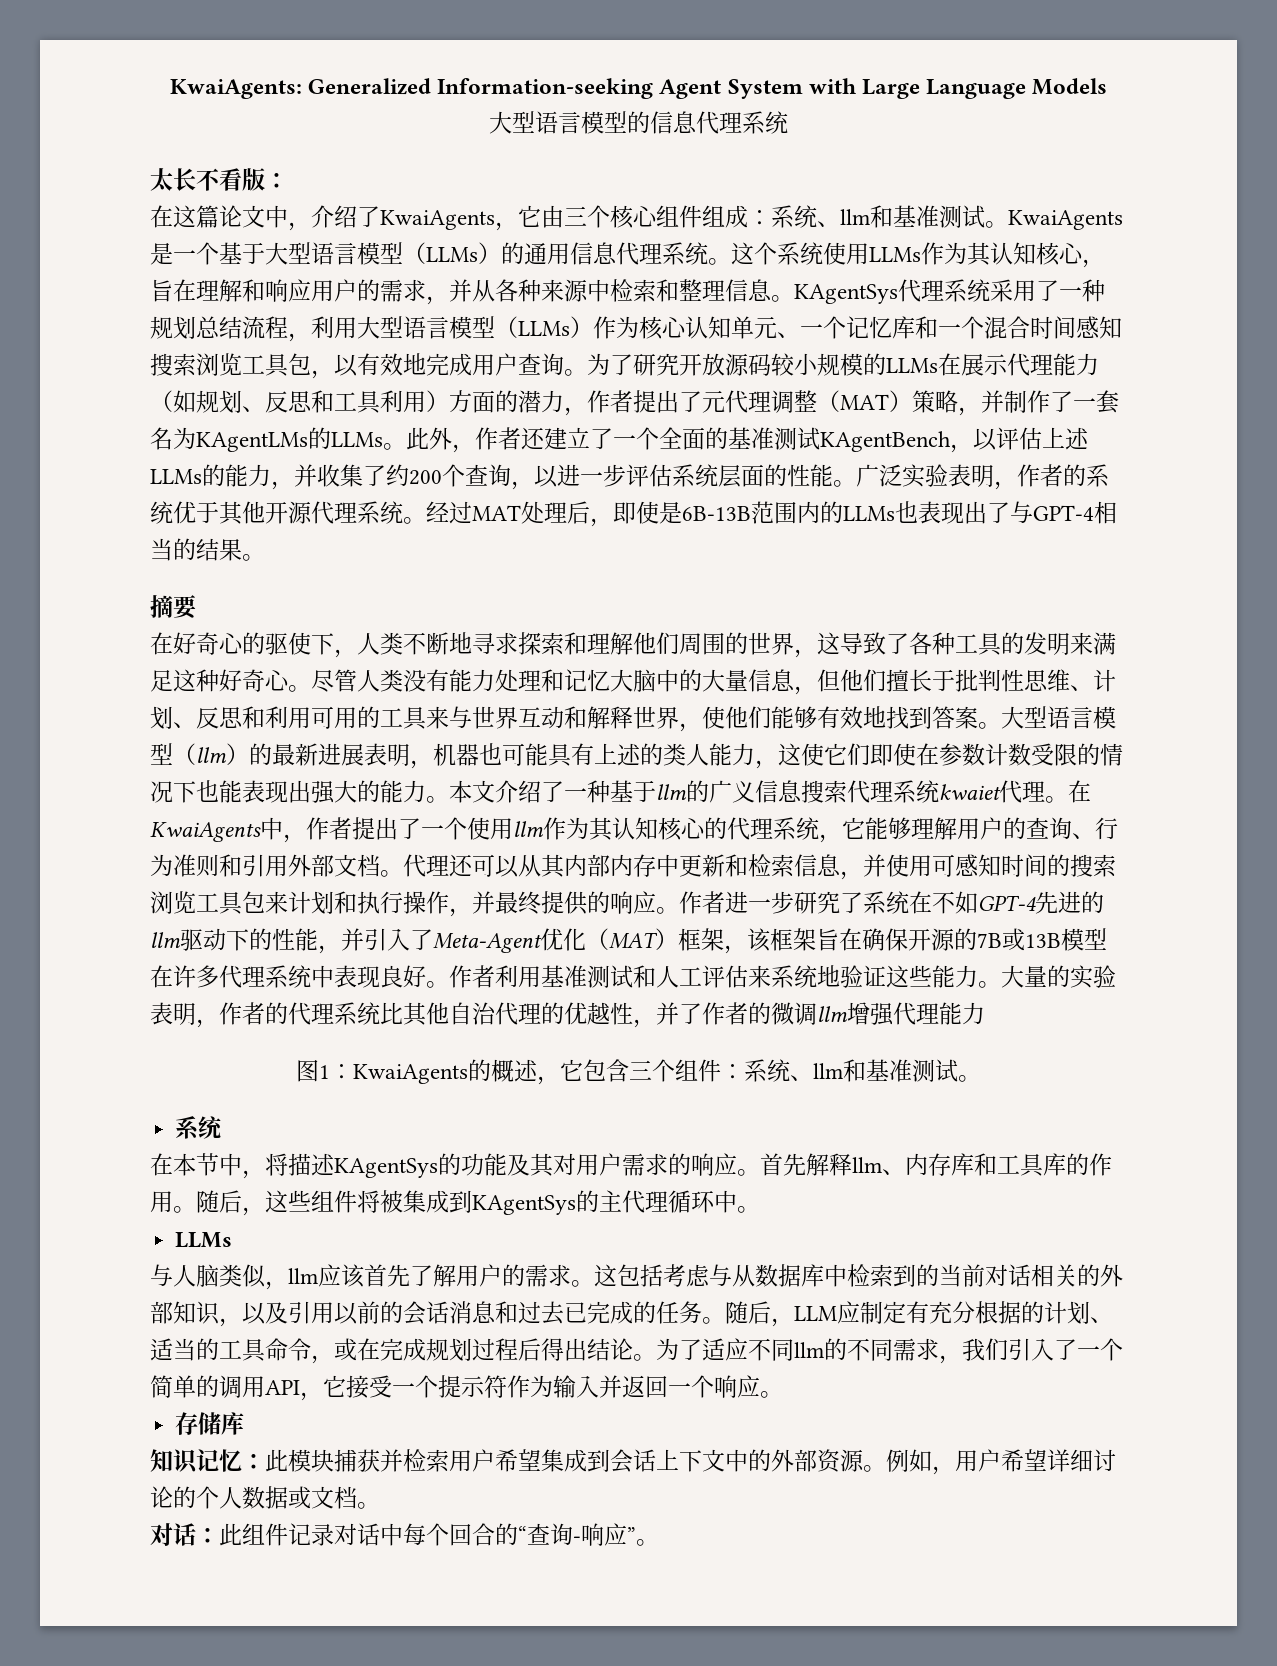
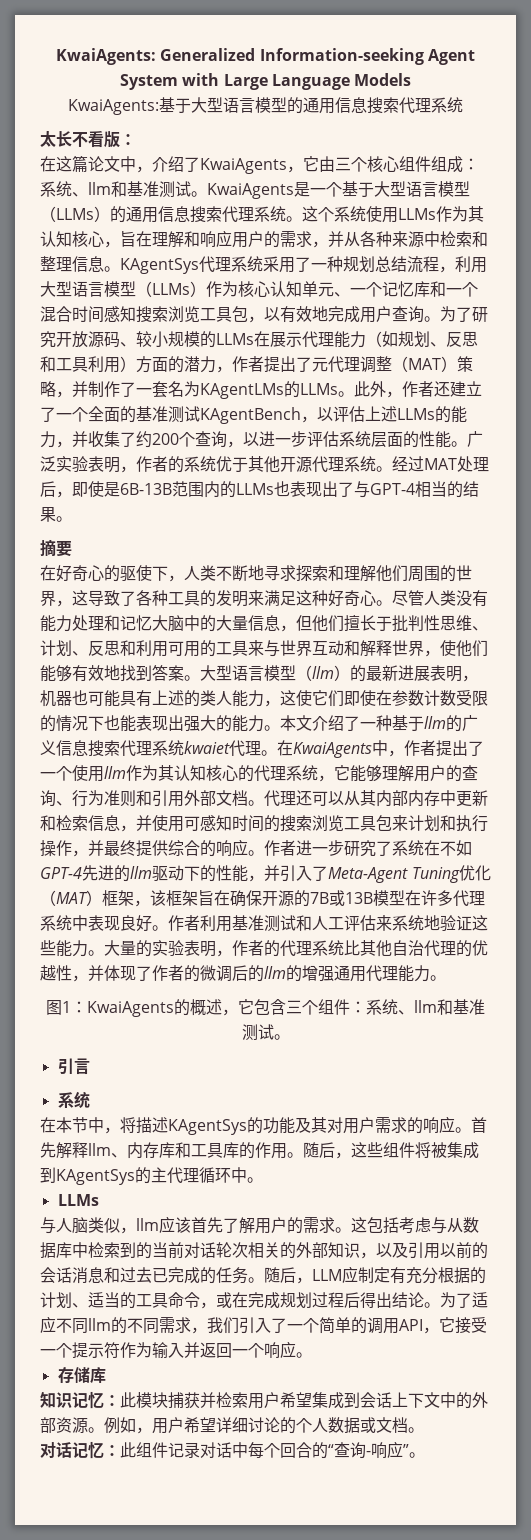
(1108, 86) none -> [68,97,191,115] KwaiAgents:基于
[650,111,697,134] 信息 -> [303,97,399,114] 通用信息搜索
(617, 253) none -> [190,206,222,223] 搜索
(771, 365) none -> [120,342,136,347] 、
(588, 903) none -> [168,840,200,857] 综合
(542, 943) none -> [412,867,461,883] Tuning
(679, 1013) none -> [104,965,136,981] 体现
[817,1002,985,1026] llm增强代理能力 -> [232,965,446,982] 后的llm的增强通用代理能力。
(981, 1078) none -> [57,1058,90,1075] // 引言
(1031, 1275) none -> [216,1242,248,1258] 轮次
(196, 1534) none -> [72,1441,104,1459] 记忆

